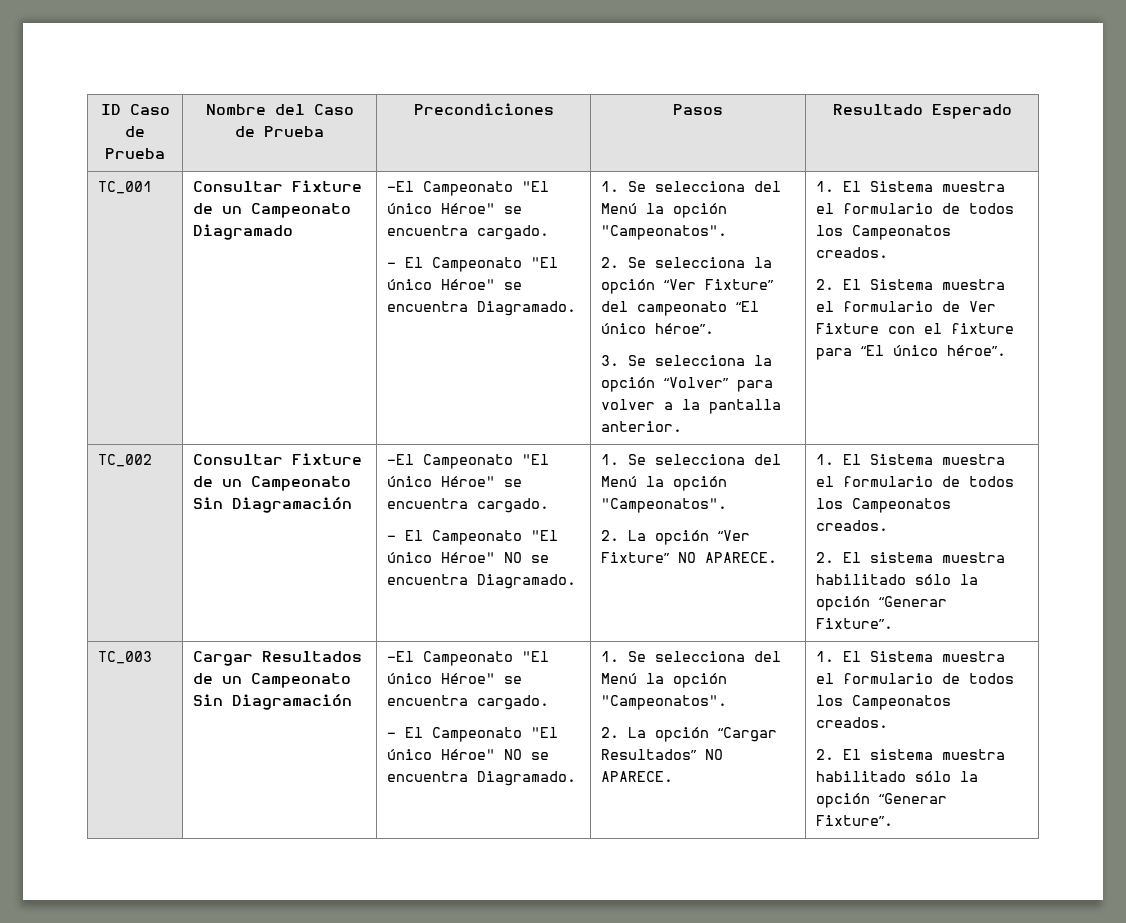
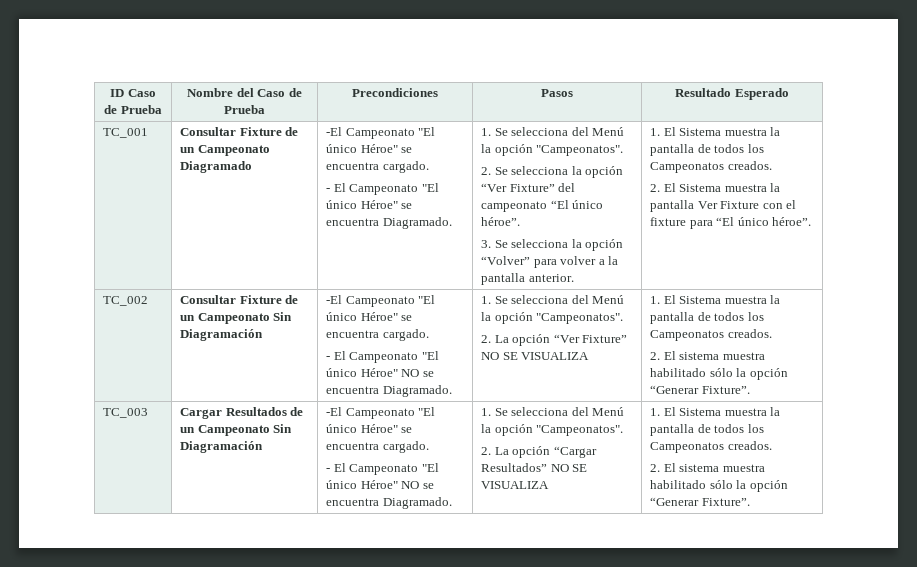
[815,203,933,214] el formulario -> [770,127,781,136] [650,144,695,156] la pantalla
[815,301,960,312] el formulario de -> [770,183,781,192] [650,200,695,212] la pantalla
[704,552,777,563] [815,454,1005,465] [815,476,933,487] APARECE. | 1. El Sistema muestra el formulario -> [502,352,590,360] [650,295,781,304] [650,312,695,324] SE VISUALIZA | 1. El Sistema muestra la pantalla
[600,771,673,782] [815,651,1005,662] [815,673,933,684] APARECE. | 1. El Sistema muestra el formulario -> [572,464,588,472] [481,481,550,489] [650,407,781,416] [650,424,695,436] SE VISUALIZA | 1. El Sistema muestra la pantalla

